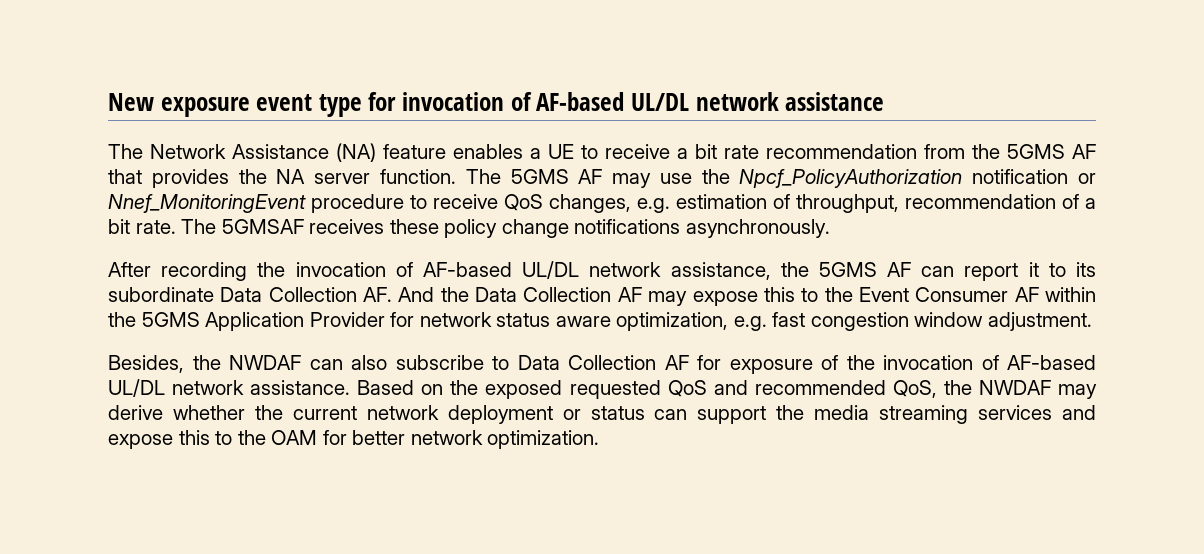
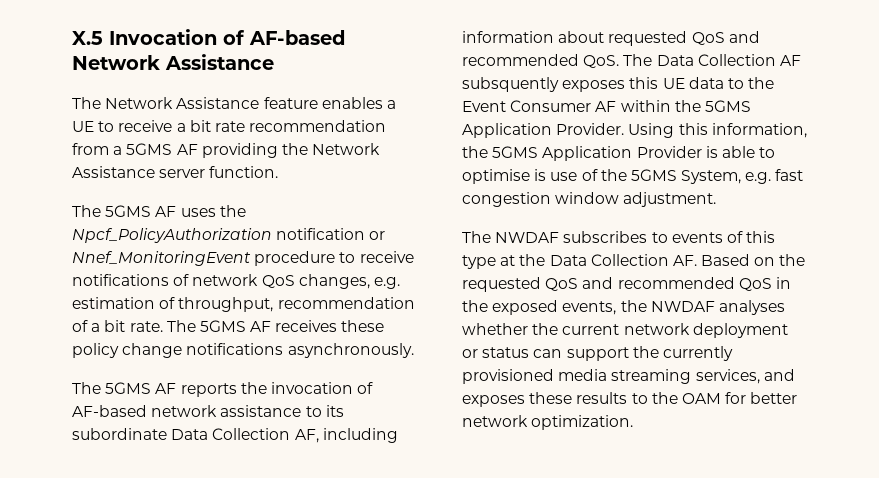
[108,92,885,117] New exposure event type for invocation of AF-based UL/DL network assistance -> [72,29,346,45] [72,54,274,70] X.5 Invocation of AF-based Network Assistance
[336,143,376,162] (NA) -> (260, 103) none
[972,144,1096,159] [108,169,306,188] the 5GMS AF that provides the NA -> [113,143,381,158] [72,166,155,178] a 5GMS AF providing the Network Assistance
[465,169,692,188] The 5GMS AF may use -> [72,205,216,217] // The 5GMS AF uses
(498, 201) none -> [72,274,259,286] notifications of network
[221,219,304,234] 5GMSAF -> [199,320,272,332] 5GMS AF
[108,261,1039,281] After recording the invocation of AF-based UL/DL network assistance, the 5GMS AF can report it -> [72,382,374,397] [72,405,302,417] The 5GMS AF reports the invocation of AF-based network assistance
[363,287,795,306] AF. And the Data Collection AF may expose this -> [294,428,398,443] [462,31,760,46] [462,54,801,68] [462,77,724,92] AF, including information about requested QoS and recommended QoS. The Data Collection AF subsquently exposes this UE data
[309,312,729,331] Provider for network status aware optimization, -> [556,123,807,138] [462,146,776,161] [462,169,742,184] Provider. Using this information, the 5GMS Application Provider is able to optimise is use of the 5GMS System,
[108,355,1096,374] [108,379,351,397] Besides, the NWDAF can also subscribe to Data Collection AF for exposure of the invocation of AF-based UL/DL network assistance. -> [462,231,776,243] [462,254,697,269] The NWDAF subscribes to events of this type at the Data Collection AF.
[485,380,1097,399] [108,405,163,420] exposed requested QoS and recommended QoS, the NWDAF may derive -> [462,277,791,292] [462,300,785,315] requested QoS and recommended QoS in the exposed events, the NWDAF analyses
[814,405,1096,424] [108,430,210,449] media streaming services and expose this -> [662,346,733,361] [462,369,795,384] [462,392,628,407] currently provisioned media streaming services, and exposes these results

